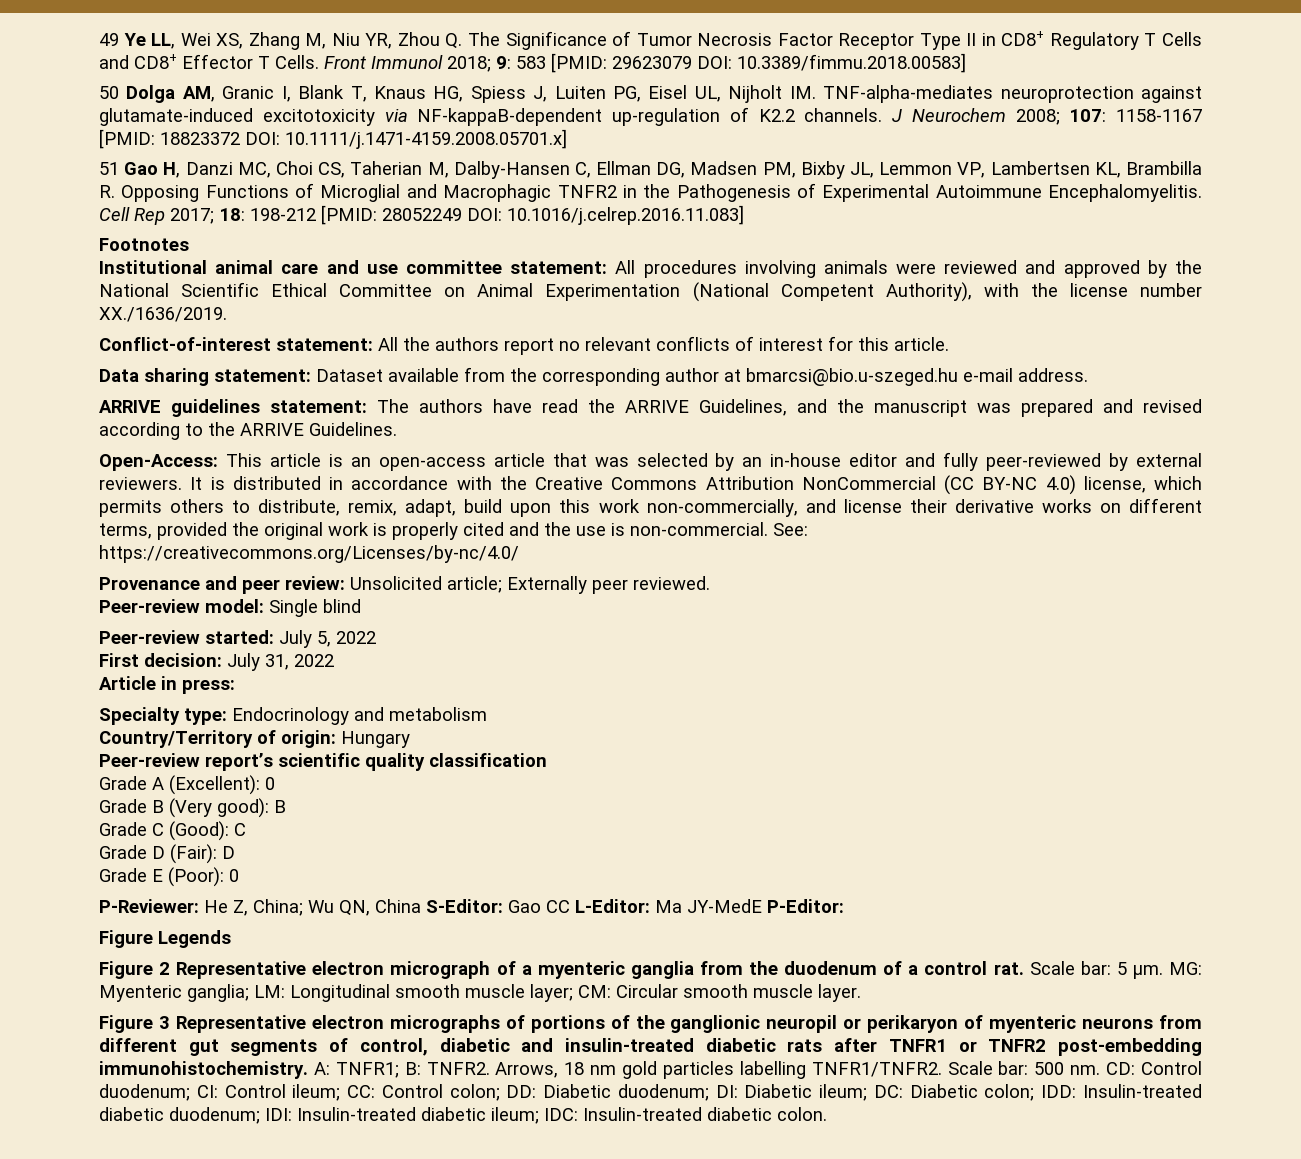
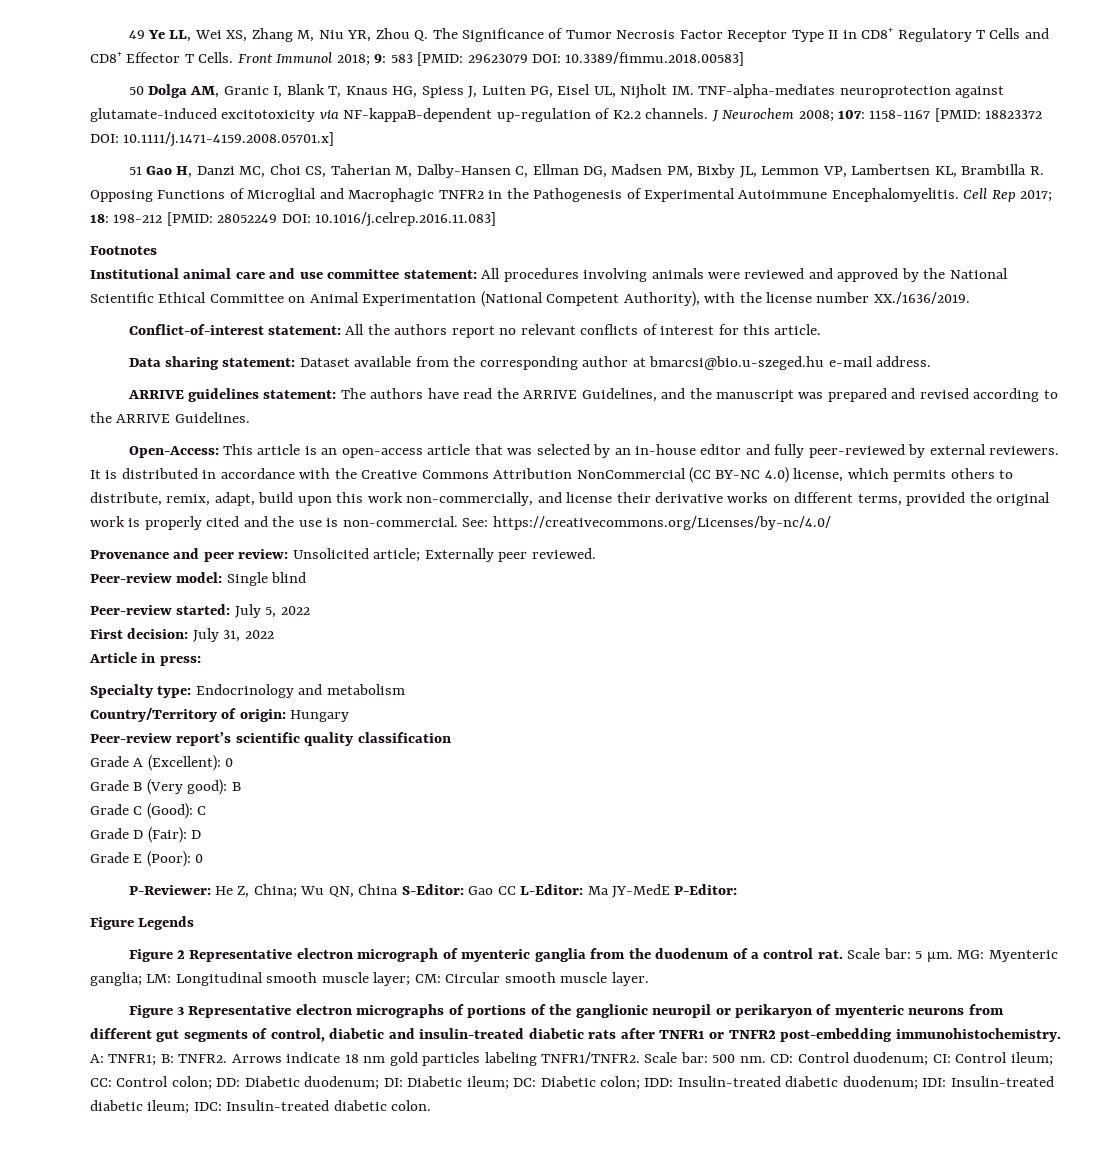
[521,965,532,975] a -> (458, 953) none
[495,1062,559,1078] Arrows, -> [231,1052,341,1063] Arrows indicate
[739,1061,806,1079] labelling -> [484,1052,537,1066] labeling

